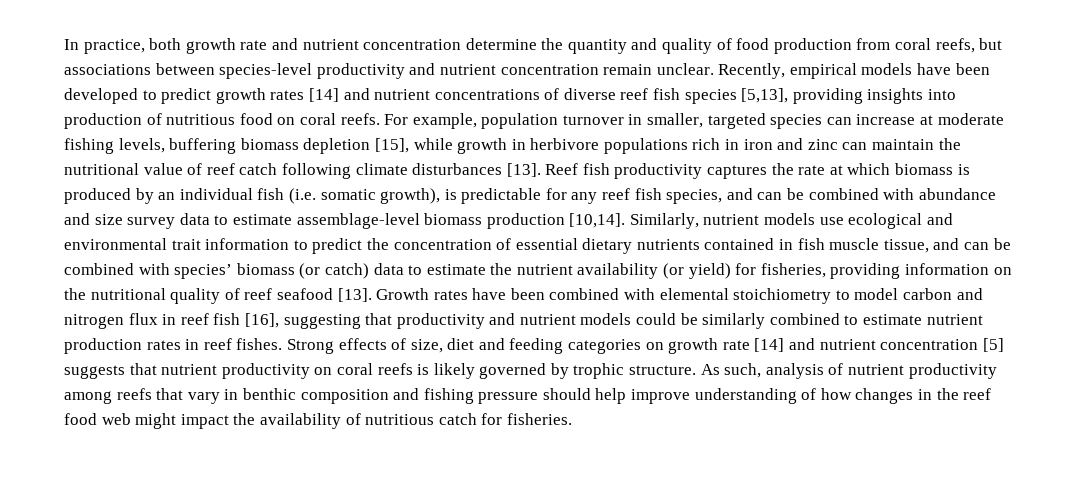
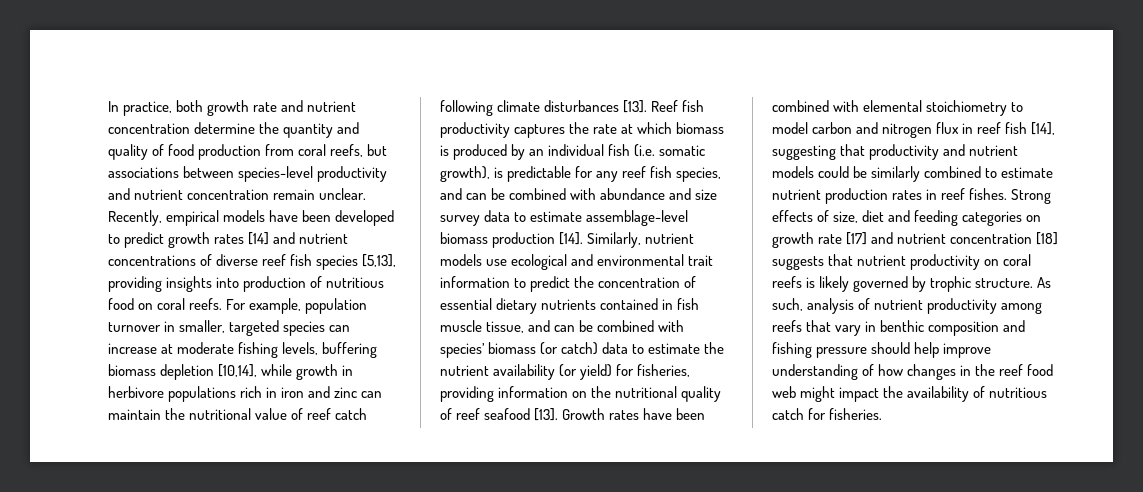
[374,138,409,153] [15], -> [218,364,258,377] [10,14],
[569,213,626,228] [10,14]. -> [559,232,584,245] [14].
[244,313,279,328] [16], -> [1031,122,1056,135] [14],
[754,338,1004,352] [14] and nutrient concentration [5] -> [846,232,1059,245] [17] and nutrient concentration [18]

